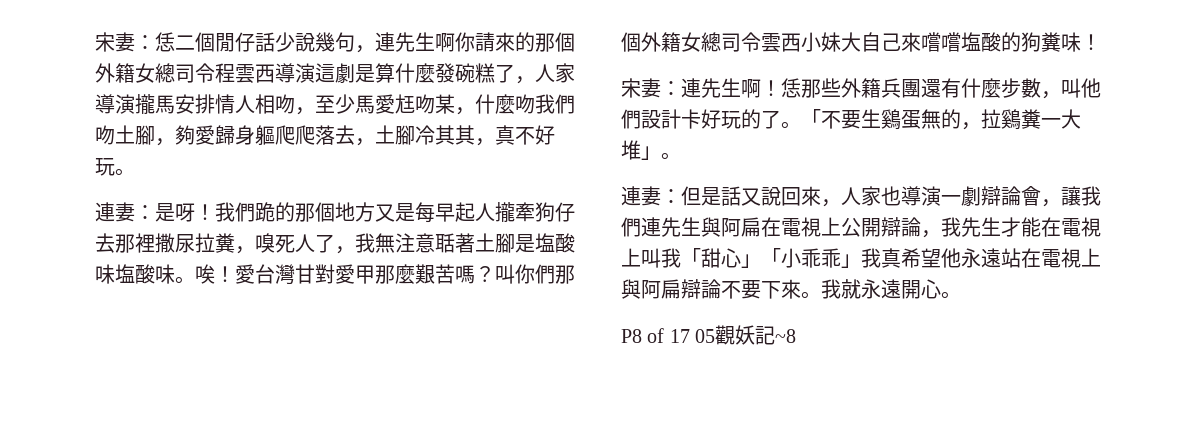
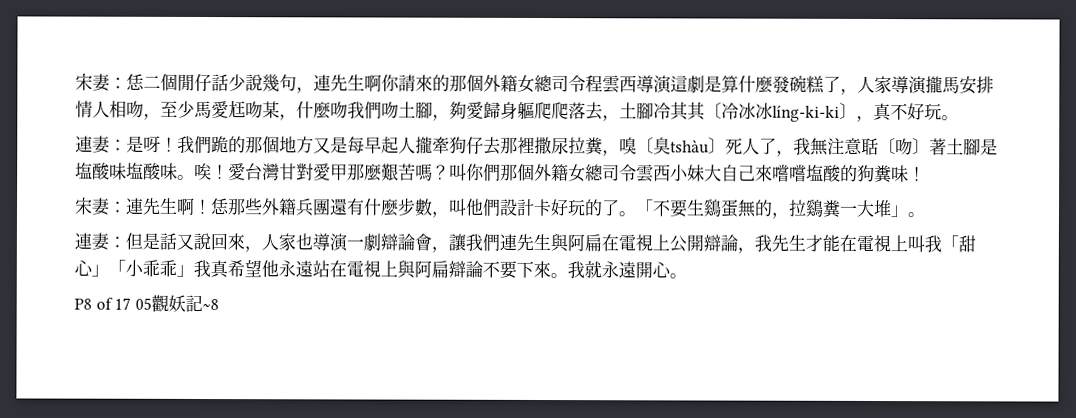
(475, 135) none -> [704,102,857,122] 〔冷冰冰líng-ki-ki〕
(275, 243) none -> [636,137,726,155] 〔臭tshàu〕
(455, 243) none -> [878,138,930,156] 〔吻〕

